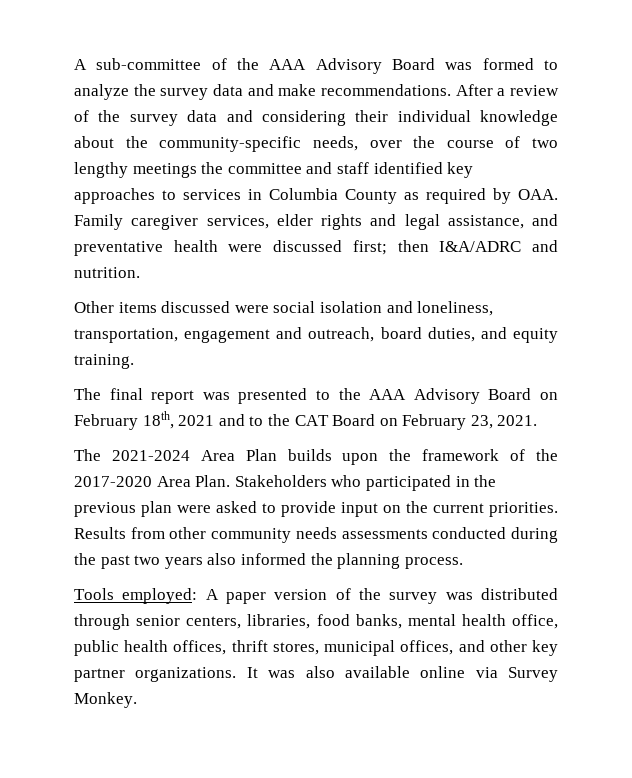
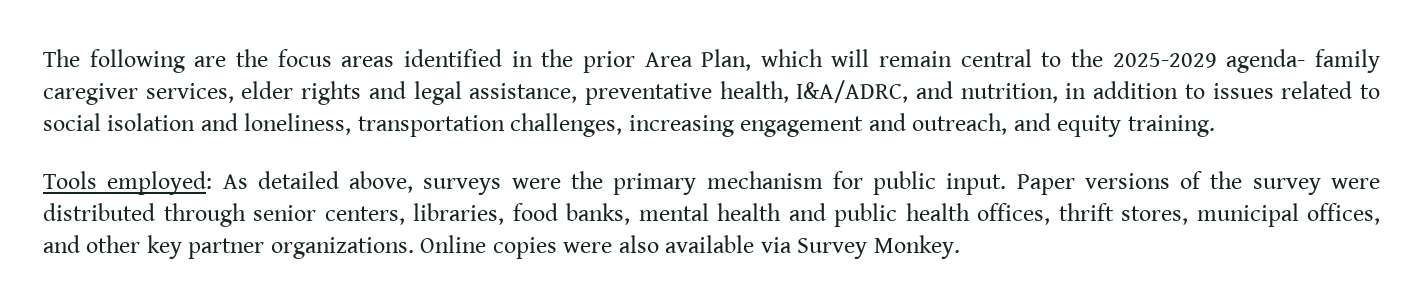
[74,58,558,74] [74,84,559,100] [74,110,558,126] [74,136,558,152] [74,162,474,178] [74,188,558,204] [74,214,123,230] A sub-committee of the AAA Advisory Board was formed to analyze the survey data and make recommendations. After a review of the survey data and considering their individual knowledge about the community-specific needs, over the course of two lengthy meetings the committee and staff identified key approaches to services in Columbia County as required by OAA. Family -> [43,49,1380,73] The following are the focus areas identified in the prior Area Plan, which will remain central to the 2025-2029 agenda- family
[532,214,558,226] [74,240,558,256] [74,267,140,278] [74,301,269,313] and preventative health were discussed first; then I&A/ADRC and nutrition. // Other items discussed were -> [584,80,1381,105] preventative health, I&A/ADRC, and nutrition, in addition to issues related to
[74,328,178,343] transportation, -> [357,113,734,137] transportation challenges, increasing
[380,327,475,342] board duties, -> (1008, 124) none
[74,388,558,404] [74,411,538,430] [74,449,559,465] [74,475,497,491] [74,501,558,517] [74,527,558,543] [74,553,463,569] [74,588,473,604] The final report was presented to the AAA Advisory Board on February 18th, 2021 and to the CAT Board on February 23, 2021. // The 2021-2024 Area Plan builds upon the framework of the 2017-2020 Area Plan. Stakeholders who participated in the previous plan were asked to provide input on the current priorities. Results from other community needs assessments conducted during the past two years also informed the planning process. // Tools employed: A paper version of the survey was -> [43,171,1381,195] Tools employed: As detailed above, surveys were the primary mechanism for public input. Paper versions of the survey were
[512,614,558,629] office, -> [788,203,826,221] and
[246,667,296,678] It was -> [420,235,613,259] Online copies were
[420,666,466,678] online -> (755, 244) none

